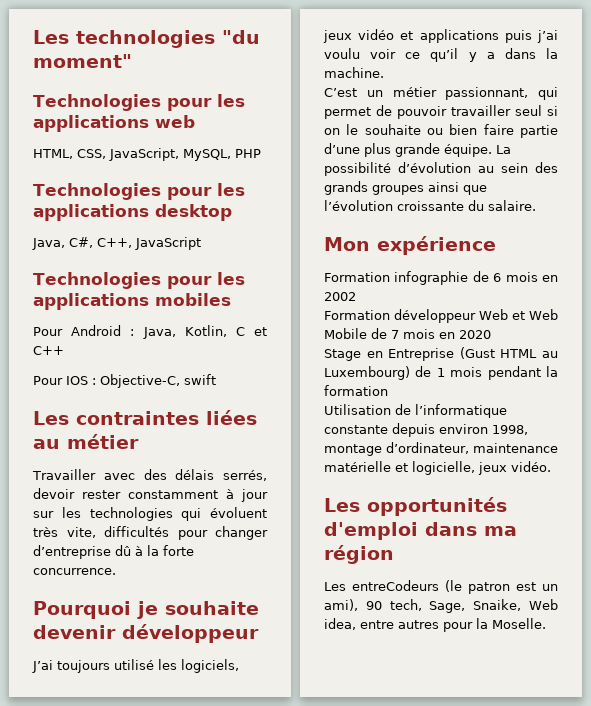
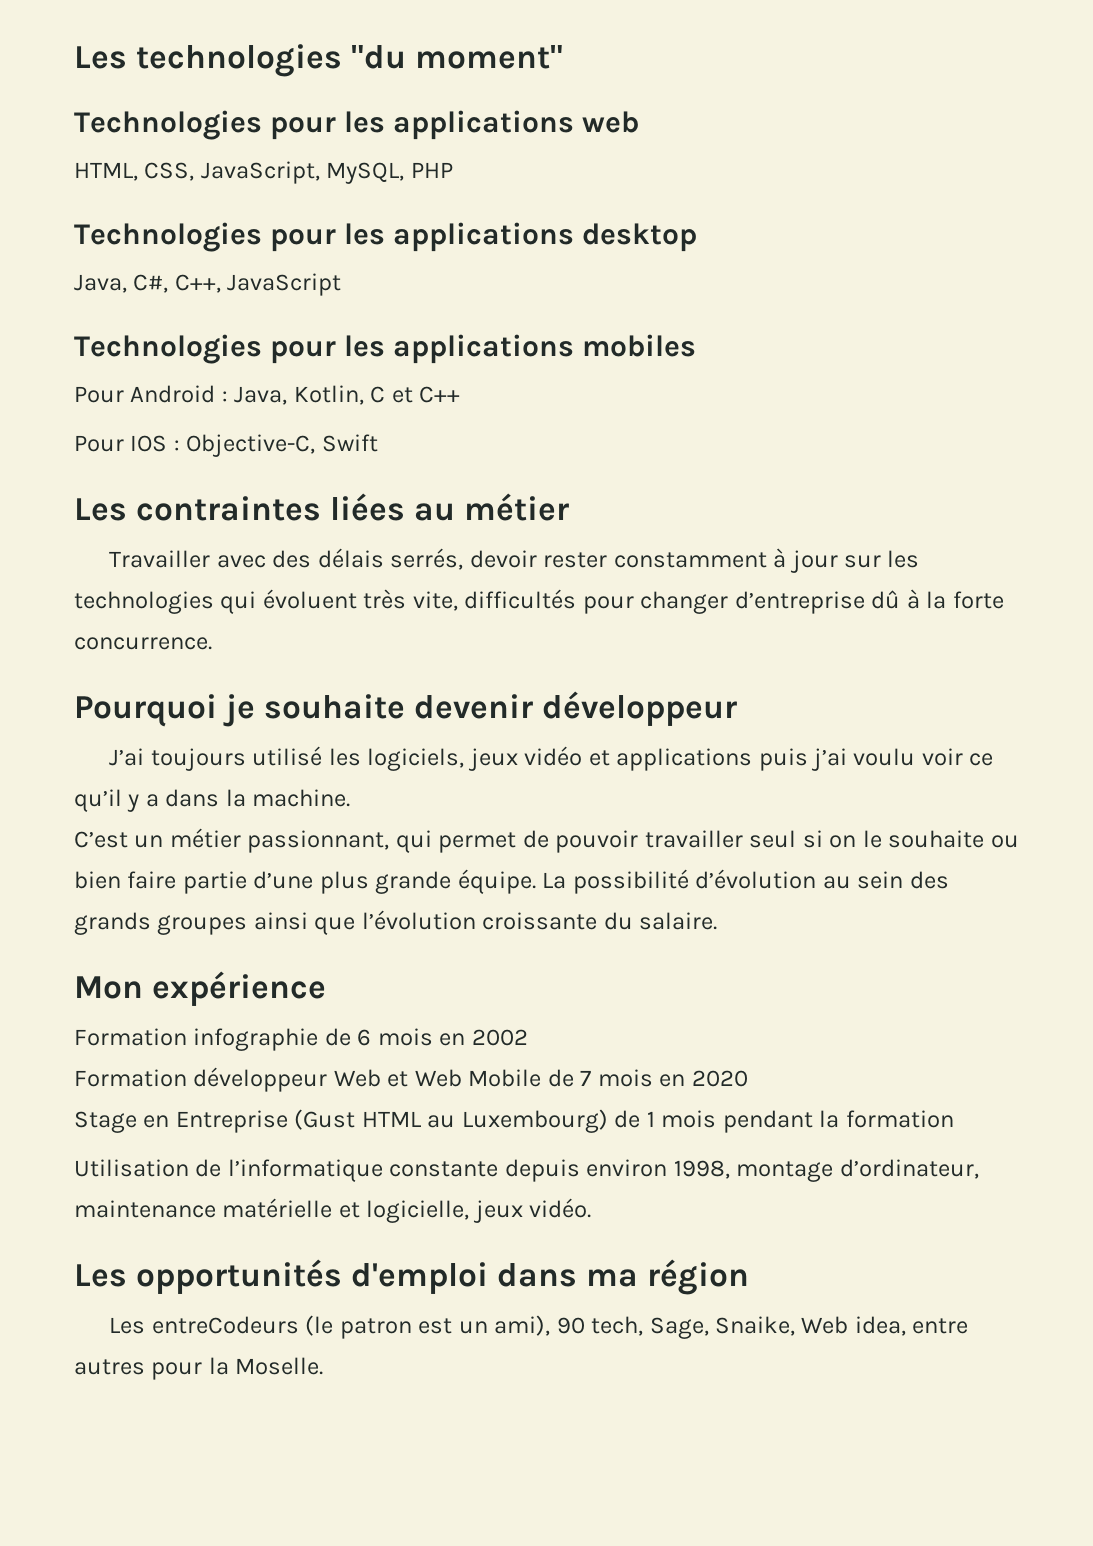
[184,374,216,385] swift -> [321,434,378,452] Swift

